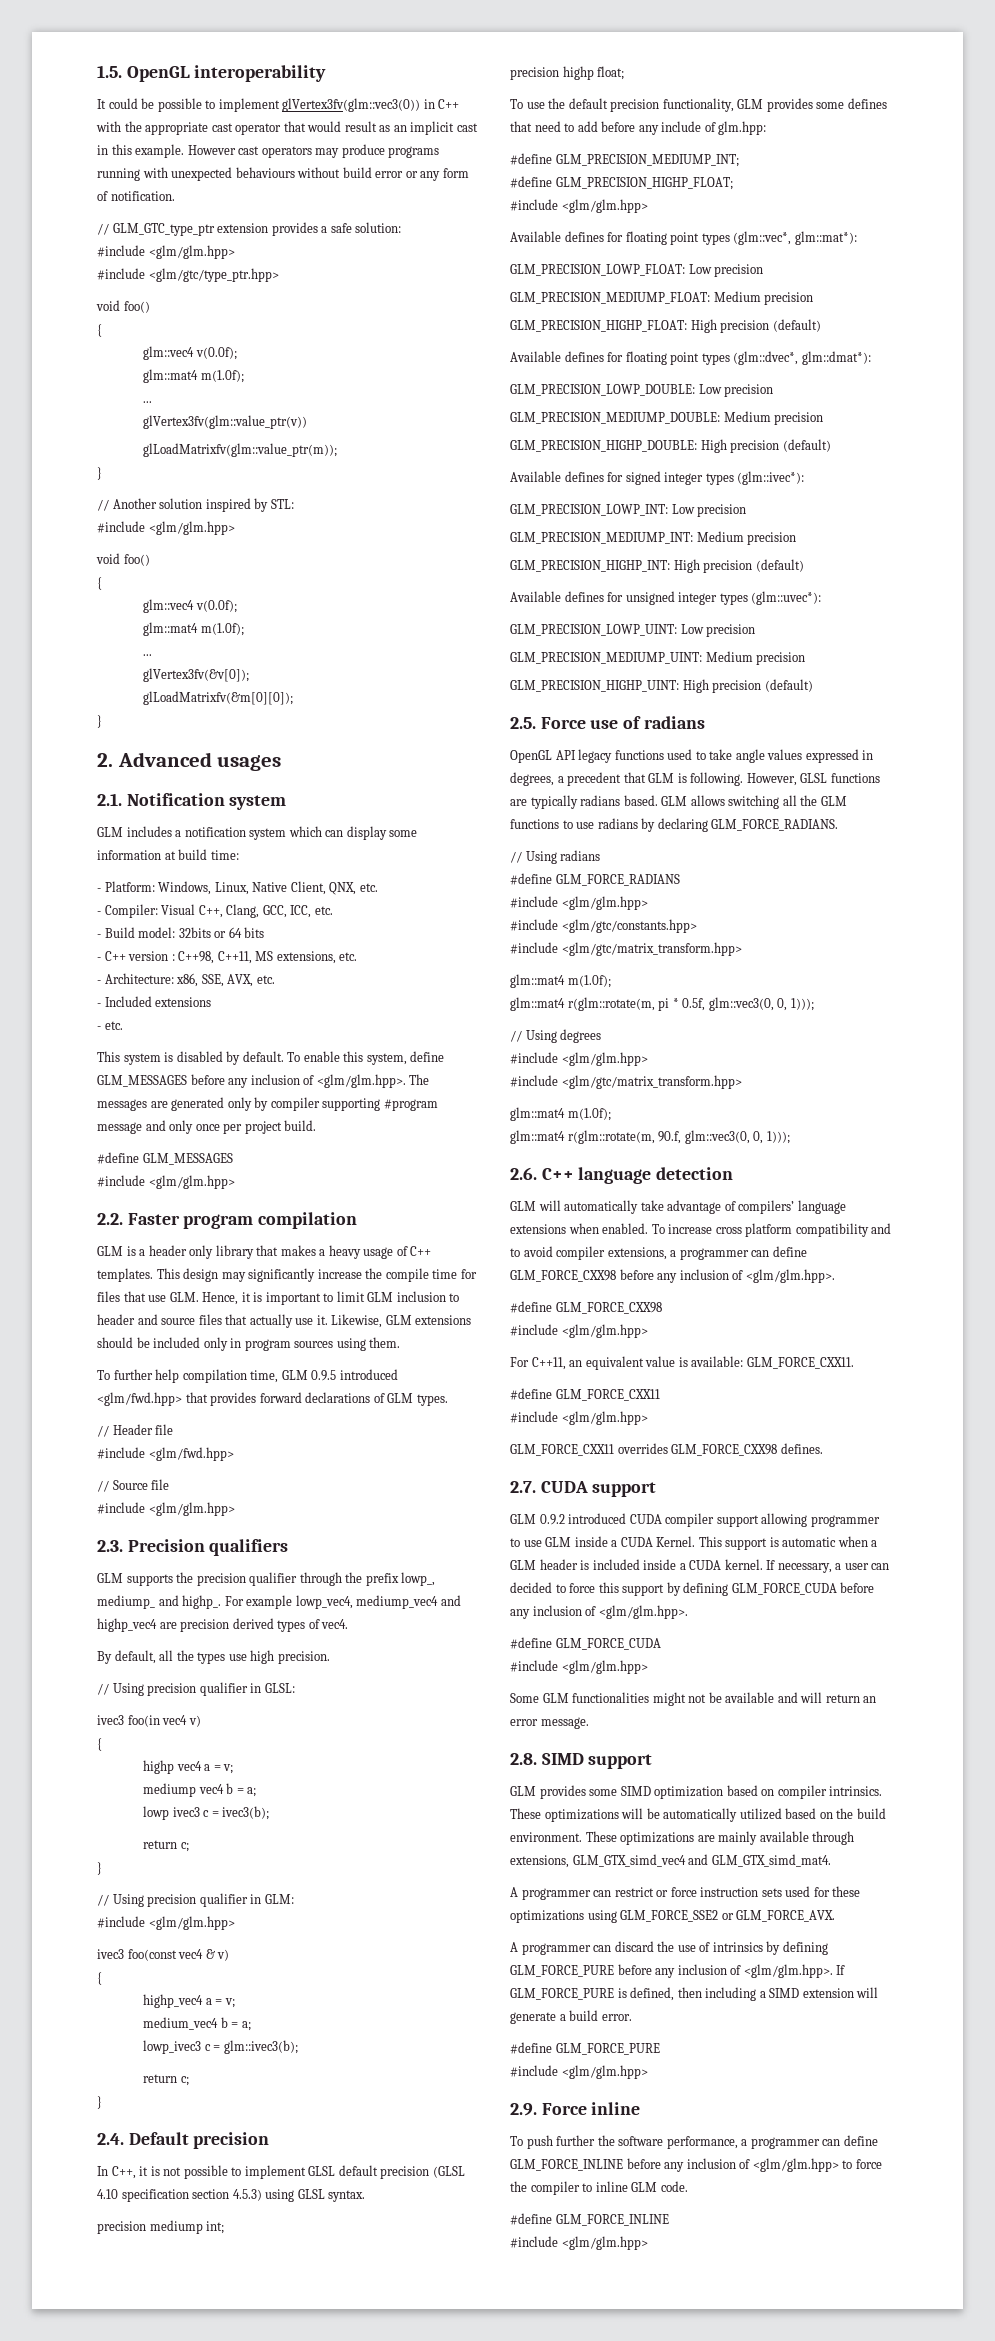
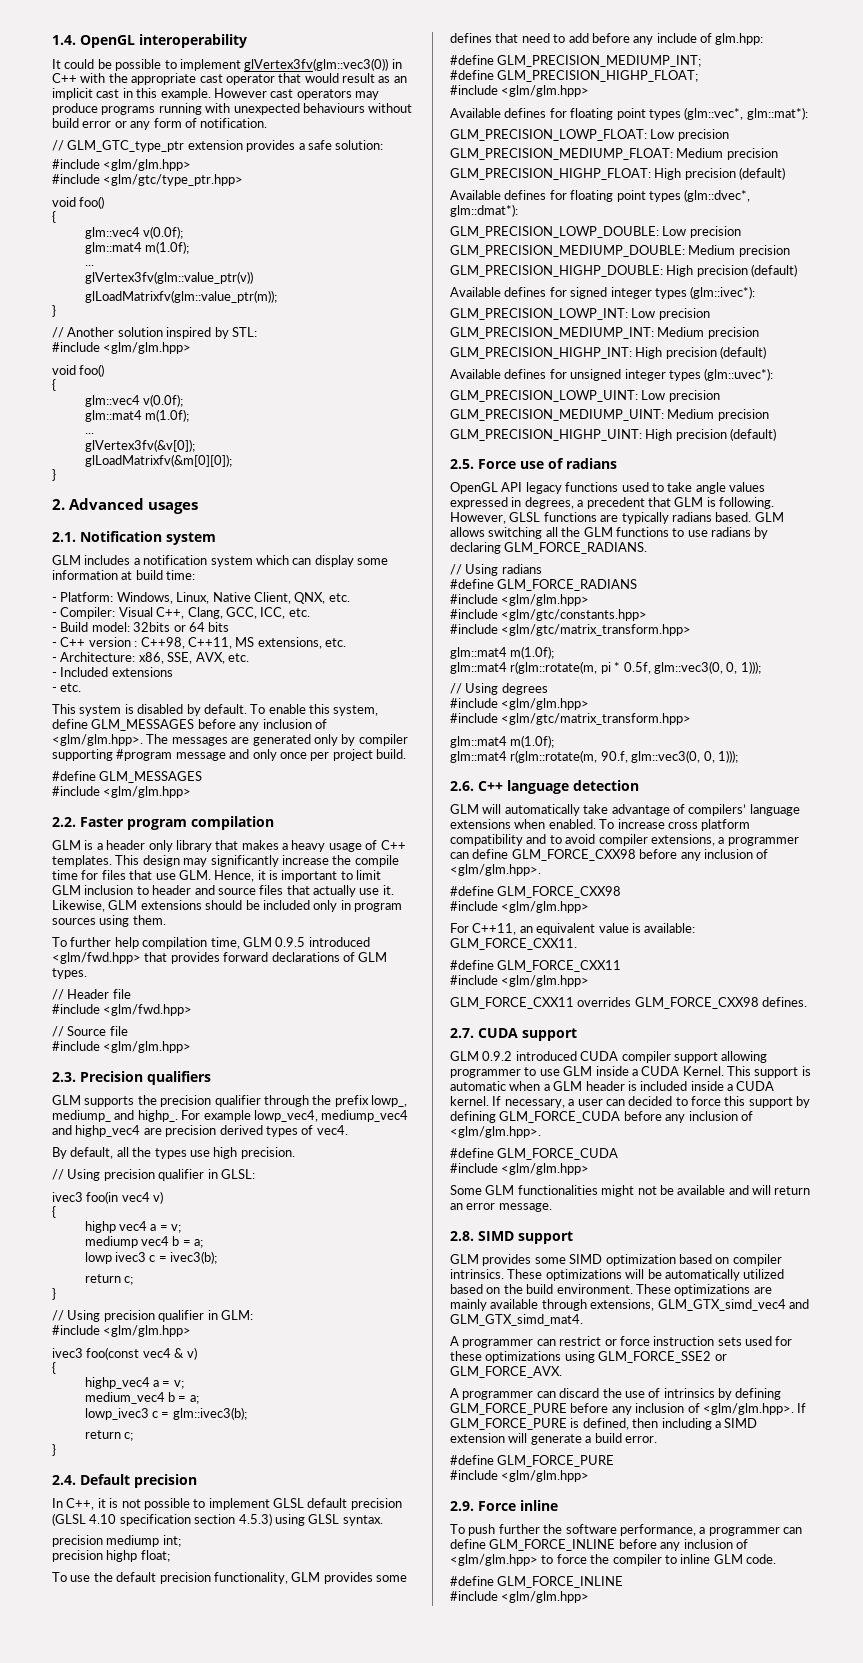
[97,65,122,78] 1.5. -> [52,35,76,45] 1.4.

